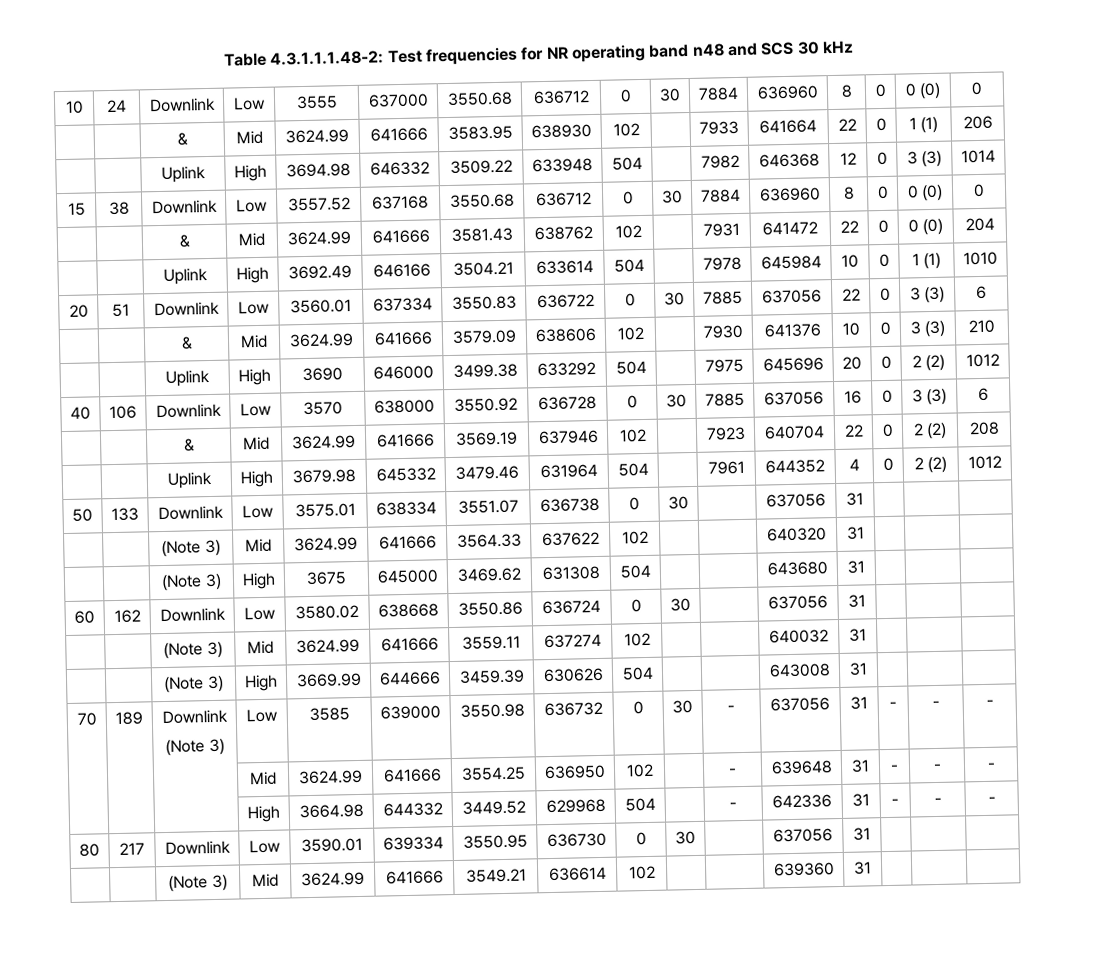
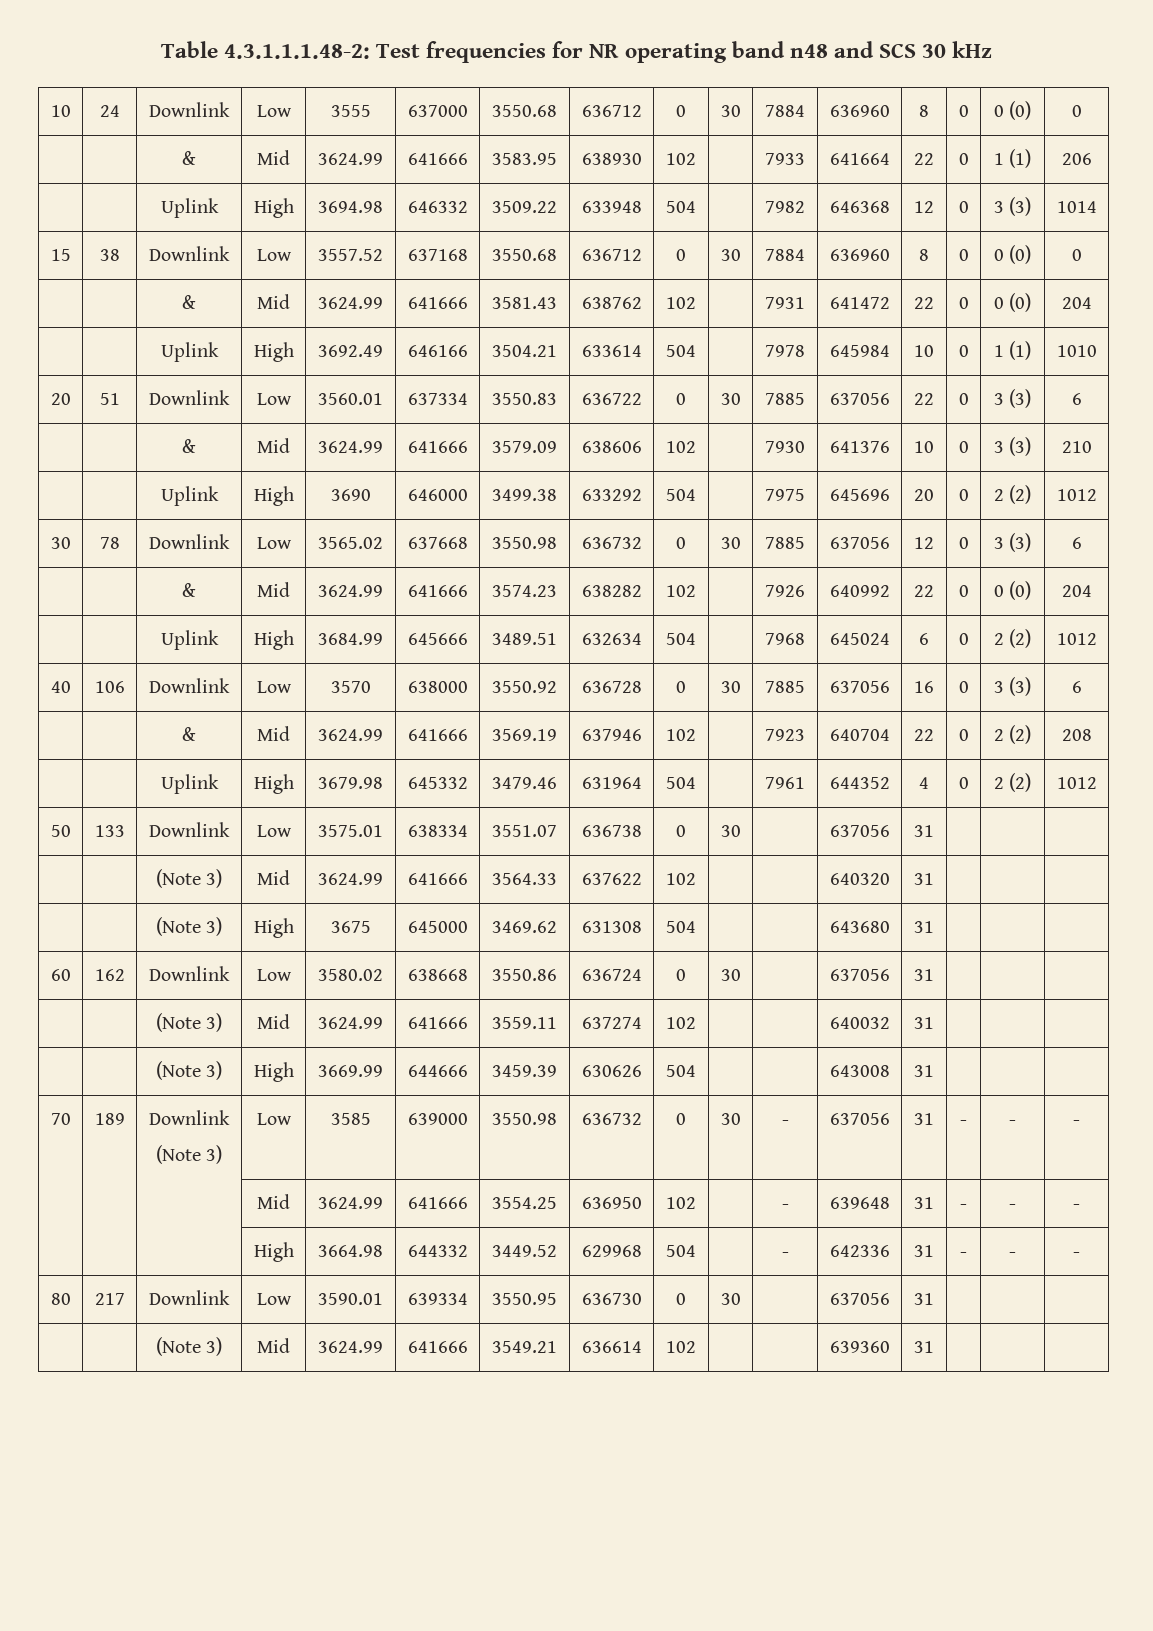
(1000, 360) none -> [50,537,71,549] [99,537,120,549] [149,534,230,549] [256,537,292,549] [318,537,383,549] [407,537,468,549] [492,537,557,549] [581,537,642,549] [676,537,686,549] [720,537,741,549] [765,537,805,549] [829,537,890,549] [914,537,934,549] [958,537,969,549] [993,533,1032,552] [1071,537,1082,549] [182,583,197,597] [257,582,290,597] [318,585,383,597] [407,585,468,597] [492,585,557,597] [581,585,642,597] [666,585,696,597] [765,585,805,597] [829,585,890,597] [914,585,934,597] [958,585,969,597] [993,581,1032,600] [1061,585,1092,597] [160,630,219,650] [253,630,294,650] [318,633,383,645] [407,633,468,645] [492,633,557,645] [581,633,642,645] [666,633,696,645] [765,633,805,645] [829,633,890,645] [919,633,929,645] [958,633,969,645] [993,629,1032,648] [1056,633,1097,645] // 30 | 78 | Downlink | Low | 3565.02 | 637668 | 3550.98 | 636732 | 0 | 30 | 7885 | 637056 | 12 | 0 | 3 (3) | 6 // | | & | Mid | 3624.99 | 641666 | 3574.23 | 638282 | 102 | | 7926 | 640992 | 22 | 0 | 0 (0) | 204 // | | Uplink | High | 3684.99 | 645666 | 3489.51 | 632634 | 504 | | 7968 | 645024 | 6 | 0 | 2 (2) | 1012

